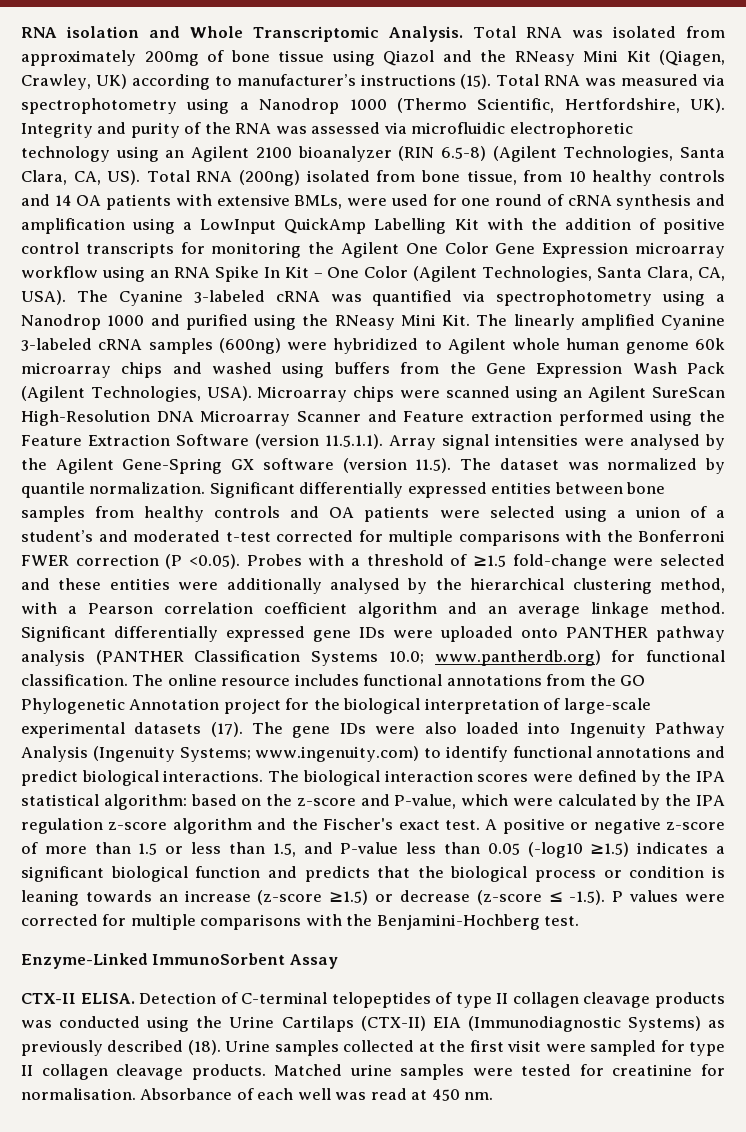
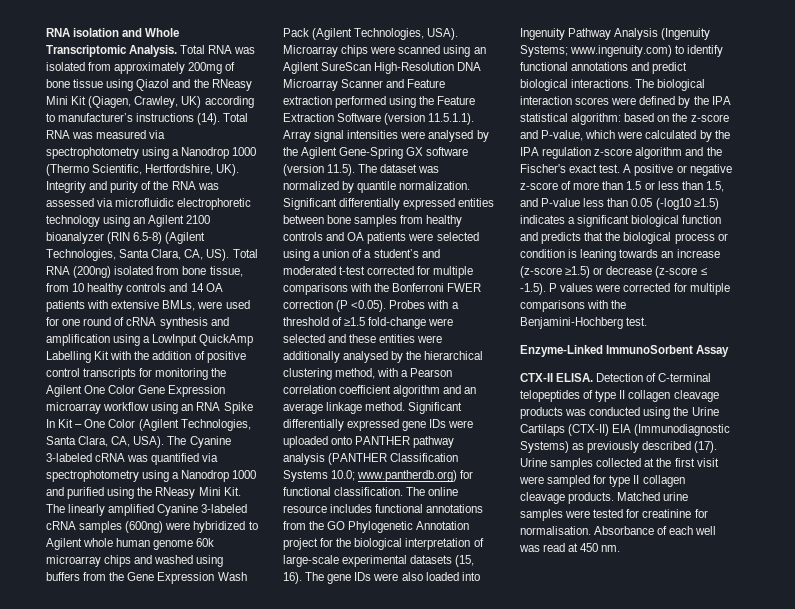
[460,74,492,89] (15). -> [197,113,221,125] (14).
[210,722,243,737] (17). -> [455,555,475,567] [283,572,302,584] (15, 16).
[187,1040,221,1055] (18). -> [694,441,718,453] (17).

